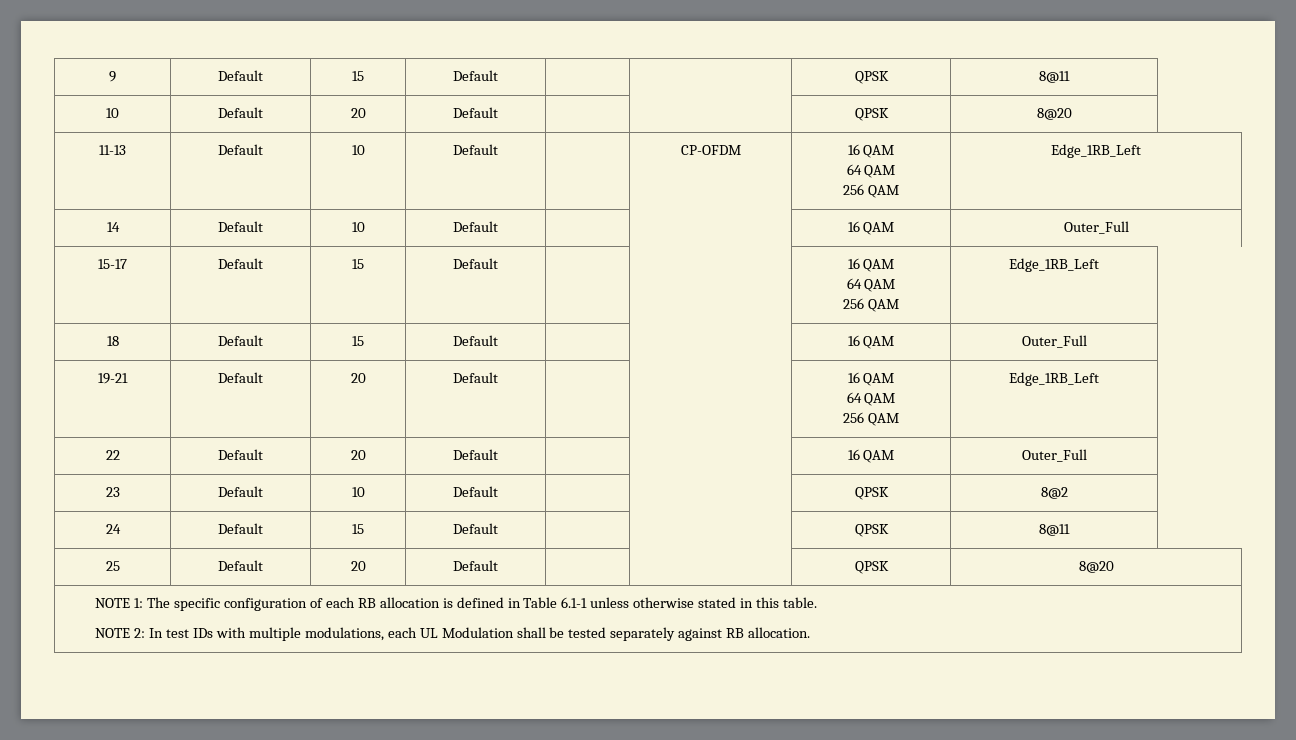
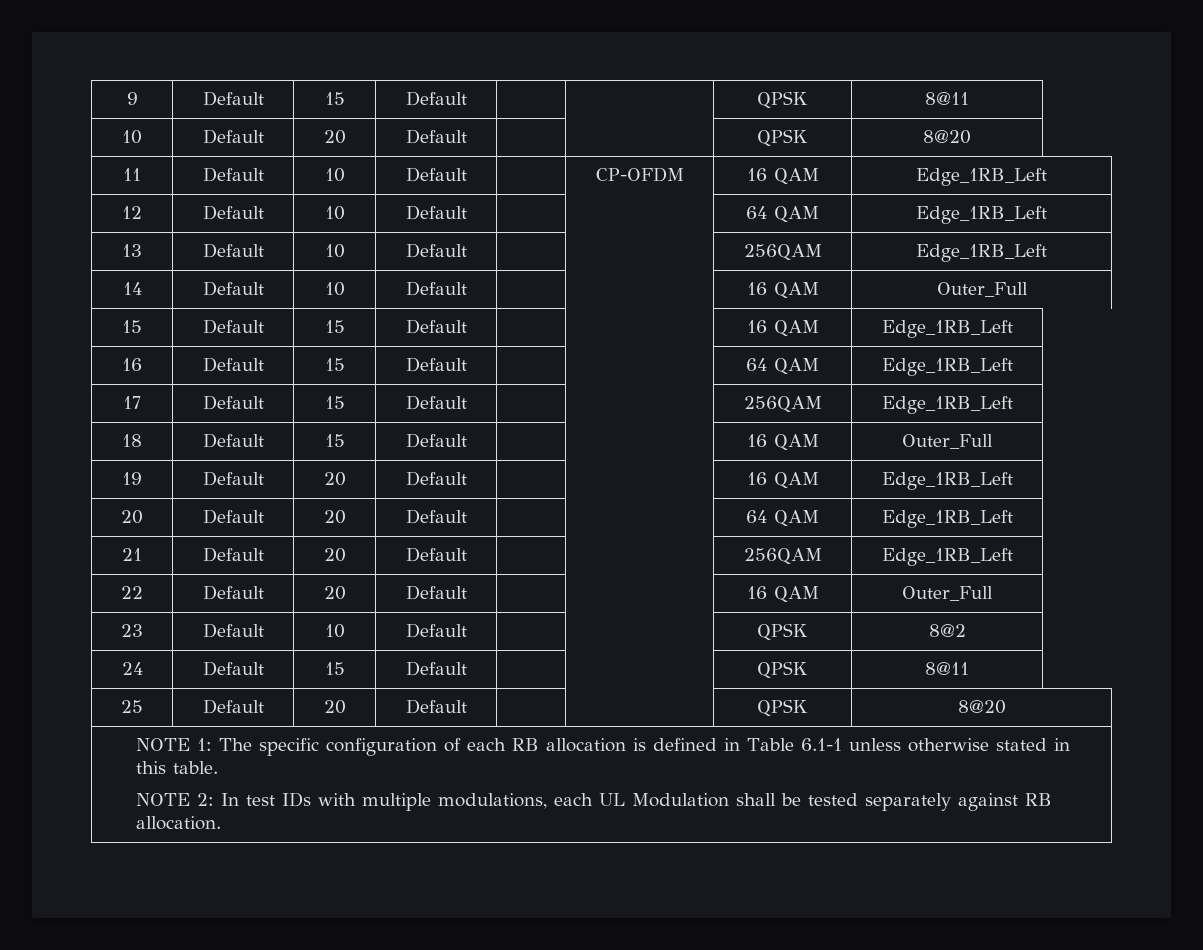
[99,145,126,155] 11-13 -> [123,168,141,181] 11
[846,164,896,178] [843,184,899,198] // 64 QAM // 256 QAM -> [916,168,1047,186] [122,206,142,219] [202,205,264,220] [324,206,345,220] [405,205,467,220] [746,206,819,223] [916,206,1047,224] [122,244,142,257] [202,243,264,258] [324,244,345,258] [405,243,467,258] [743,244,822,261] | Edge_1RB_Left // 12 | Default | 10 | Default | | | 64 QAM | Edge_1RB_Left // 13 | Default | 10 | Default | | | 256QAM
[98,259,127,269] [218,258,263,269] [352,259,364,269] [453,258,498,269] [847,258,895,272] [846,278,896,292] [843,298,899,312] 15-17 | Default | 15 | Default | | | 16 QAM // 64 QAM // 256 QAM -> [122,320,142,333] [202,319,264,334] [324,320,345,333] [405,319,467,334] [746,320,819,337] [881,320,1013,338] [122,358,142,371] [202,357,264,372] [324,358,345,371] [405,357,467,372] [746,358,819,375] [881,358,1013,376] [123,396,141,409] [202,395,264,410] [324,396,345,409] [405,395,467,410] [743,396,822,413] 15 | Default | 15 | Default | | | 16 QAM | Edge_1RB_Left // 16 | Default | 15 | Default | | | 64 QAM | Edge_1RB_Left // 17 | Default | 15 | Default | | | 256QAM
[98,373,128,384] [218,372,263,383] [350,373,366,383] [453,372,498,383] [847,372,895,386] [846,392,896,406] [843,412,899,426] 19-21 | Default | 20 | Default | | | 16 QAM // 64 QAM // 256 QAM -> [122,472,142,485] [202,471,264,486] [323,472,346,486] [405,471,467,486] [746,472,819,489] [881,472,1013,490] [121,510,143,524] [202,509,264,524] [323,510,346,524] [405,509,467,524] [746,510,819,527] [881,510,1013,528] [122,548,142,561] [202,547,264,562] [323,548,346,562] [405,547,467,562] [743,548,822,565] 19 | Default | 20 | Default | | | 16 QAM | Edge_1RB_Left // 20 | Default | 20 | Default | | | 64 QAM | Edge_1RB_Left // 21 | Default | 20 | Default | | | 256QAM

